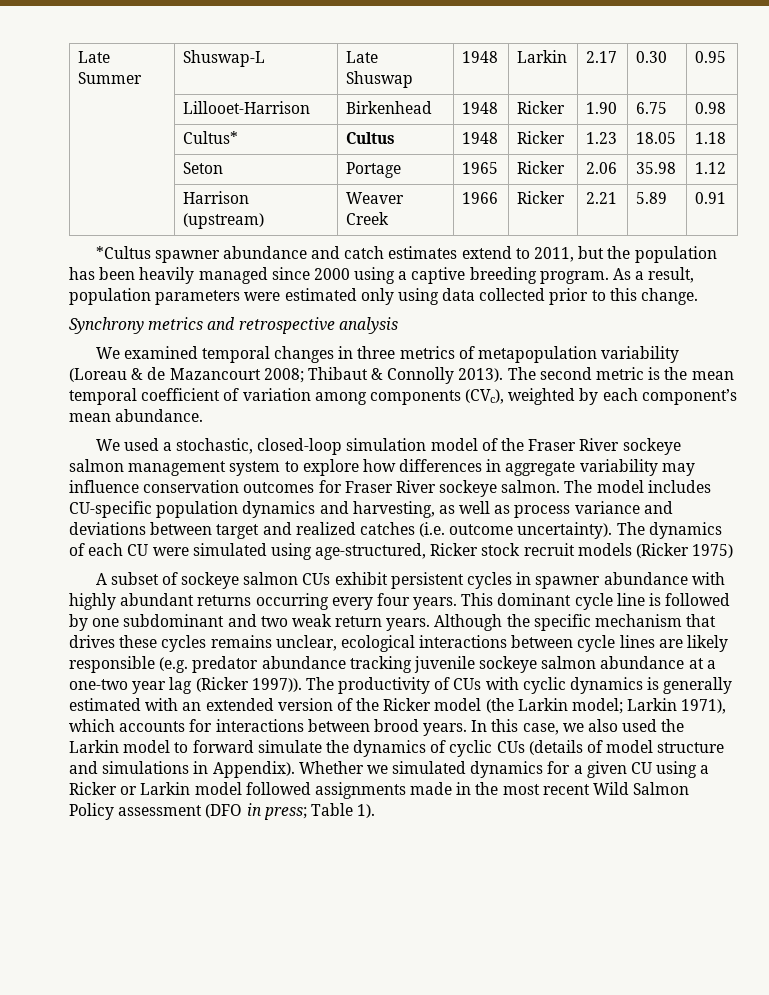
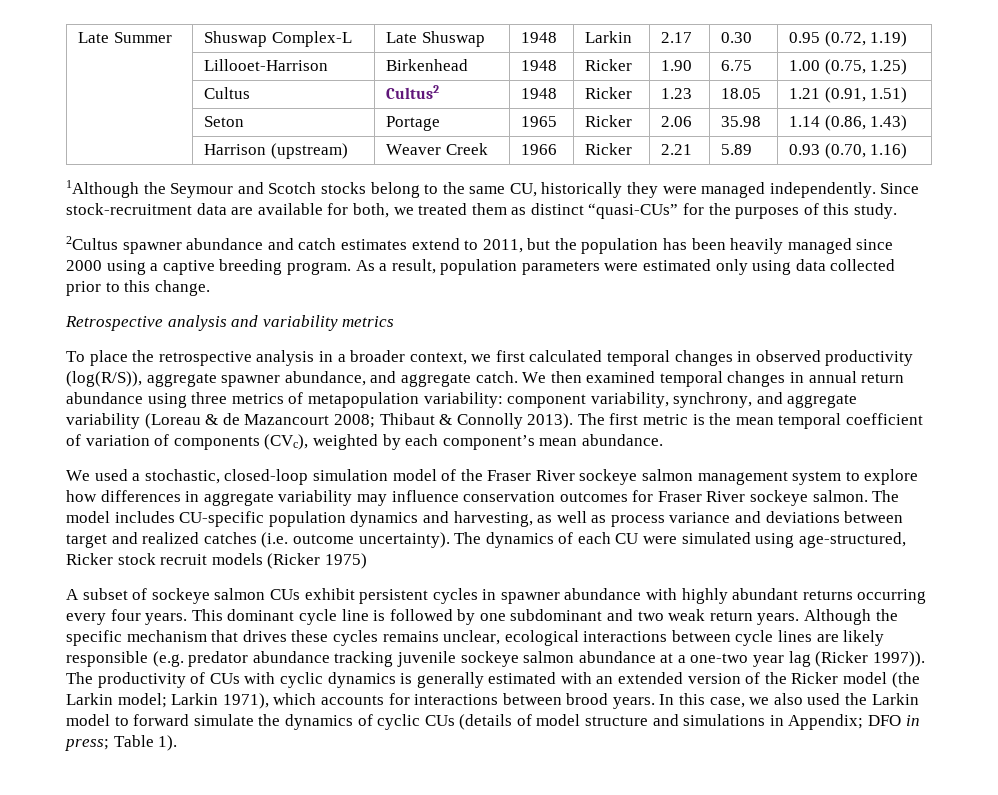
[183,50,266,67] Shuswap-L -> [204,31,352,47] Shuswap Complex-L
(727, 57) none -> [824,31,908,47] (0.72, 1.19)
[695,102,727,114] [183,131,239,144] [346,132,396,144] 0.98 // | Cultus* | Cultus -> [789,59,908,75] [204,87,251,99] [386,85,440,99] 1.00 (0.75, 1.25) // | Cultus | Cultus2
[695,132,727,144] 1.18 -> [789,87,908,103] 1.21 (0.91, 1.51)
[695,162,727,174] 1.12 -> [789,115,908,131] 1.14 (0.86, 1.43)
[695,192,727,204] [95,246,151,259] 0.91 // *Cultus -> [789,143,908,159] [66,180,920,198] [66,203,898,219] [66,236,118,250] 0.93 (0.70, 1.16) // 1Although the Seymour and Scotch stocks belong to the same CU, historically they were managed independently. Since stock-recruitment data are available for both, we treated them as distinct “quasi-CUs” for the purposes of this study. // 2Cultus
[69,317,398,334] [95,346,598,363] Synchrony metrics and retrospective analysis // We examined temporal changes in three metrics of metapopulation -> [65,315,395,331] [66,350,914,366] [66,371,905,387] [66,392,858,408] Retrospective analysis and variability metrics // To place the retrospective analysis in a broader context, we first calculated temporal changes in observed productivity (log(R/S)), aggregate spawner abundance, and aggregate catch. We then examined temporal changes in annual return abundance using three metrics of metapopulation variability: component variability, synchrony, and aggregate
[539,367,592,380] second -> [609,413,639,425] first
[314,392,367,405] among -> [154,434,170,446] of
[212,761,710,778] [69,782,690,799] [69,803,243,820] Appendix). Whether we simulated dynamics for a given CU using a Ricker or Larkin model followed assignments made in the most recent Wild Salmon Policy assessment (DFO -> [788,714,902,730] Appendix; DFO

